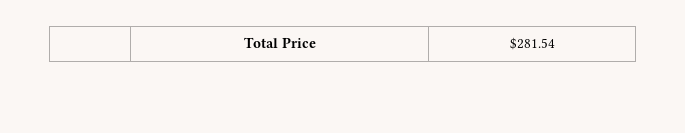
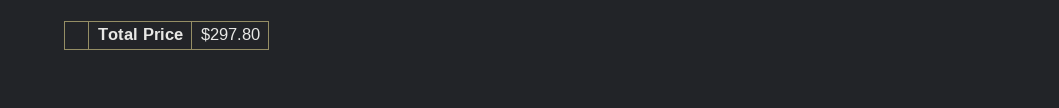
[509,37,555,50] $281.54 -> [200,28,260,42] $297.80

